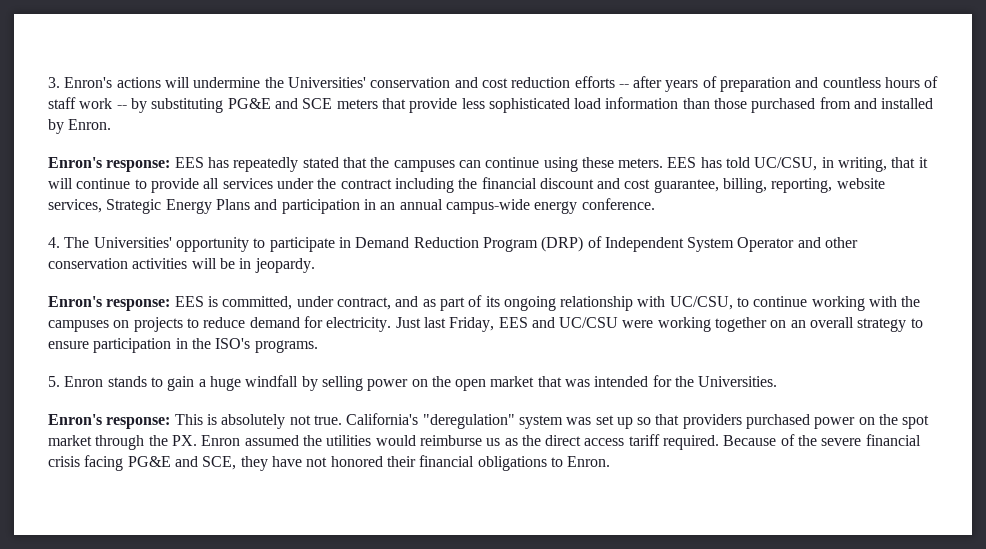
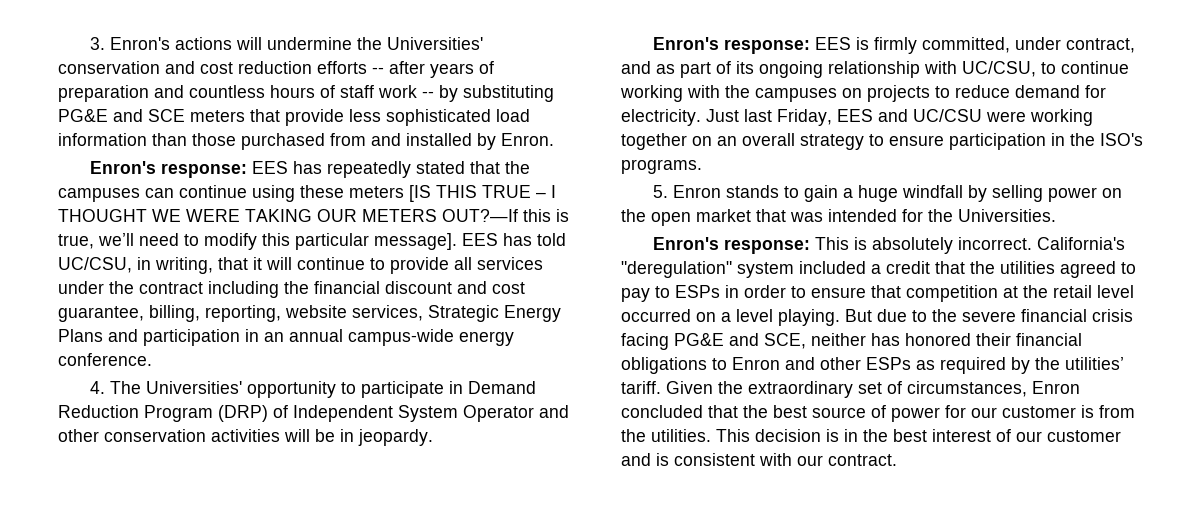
[618,158,664,168] meters. -> [349,185,556,202] [58,209,569,222] [58,233,457,250] meters [IS THIS TRUE – I THOUGHT WE WERE TAKING OUR METERS OUT?—If this is true, we’ll need to modify this particular message].
(218, 301) none -> [874,37,918,54] firmly
[289,415,342,425] not true. -> [958,237,1033,250] incorrect.
[566,414,930,429] [48,434,795,450] was set up so that providers purchased power on the spot market through the PX. Enron assumed the utilities would reimburse us as the direct access tariff required. Because of -> [799,261,1136,278] [621,285,1134,302] [621,309,927,326] included a credit that the utilities agreed to pay to ESPs in order to ensure that competition at the retail level occurred on a level playing. But due to
[240,456,328,471] they have not -> [811,333,900,346] neither has
[567,456,611,467] Enron. -> [732,357,1124,374] [621,381,1080,398] [621,405,1135,422] [621,429,1121,442] [621,453,897,466] Enron and other ESPs as required by the utilities’ tariff. Given the extraordinary set of circumstances, Enron concluded that the best source of power for our customer is from the utilities. This decision is in the best interest of our customer and is consistent with our contract.

